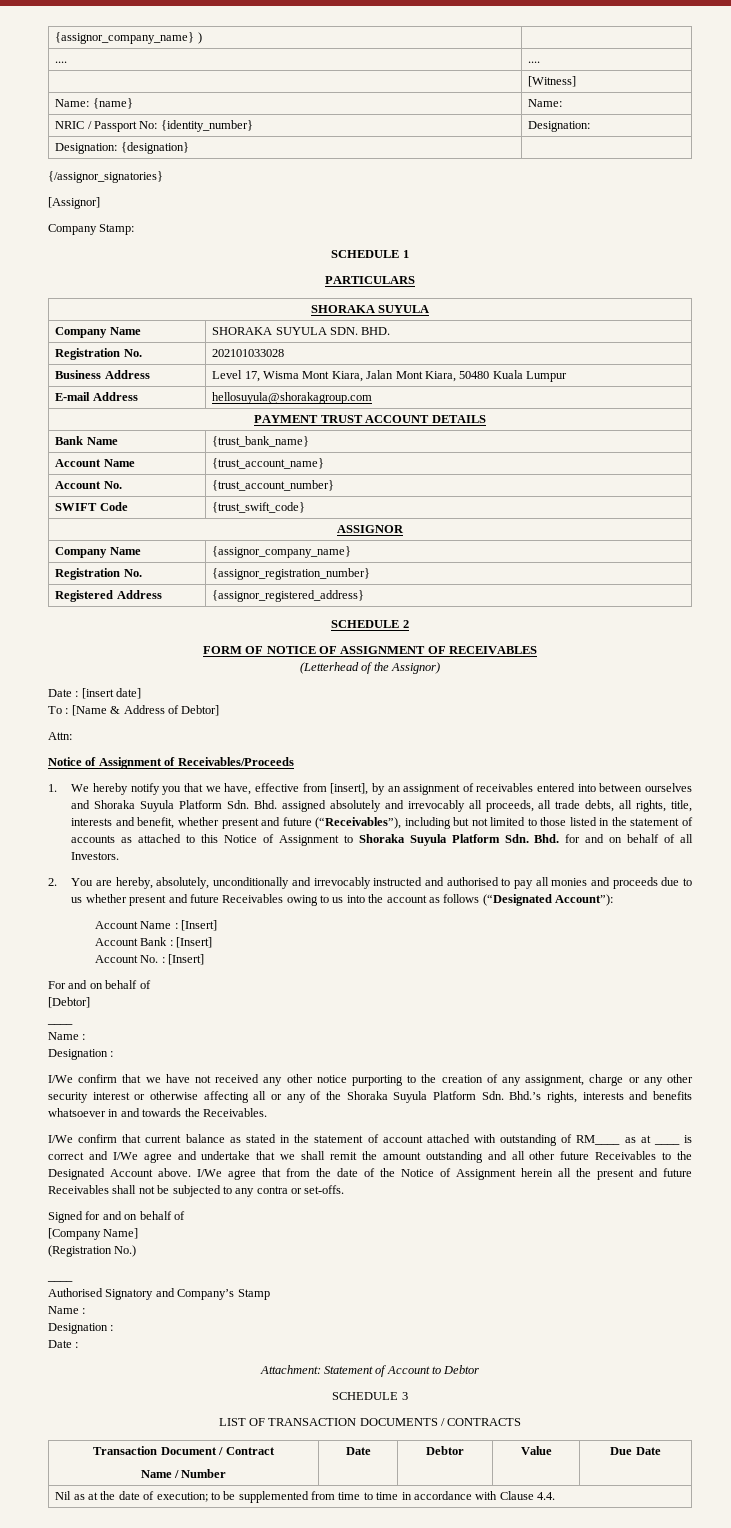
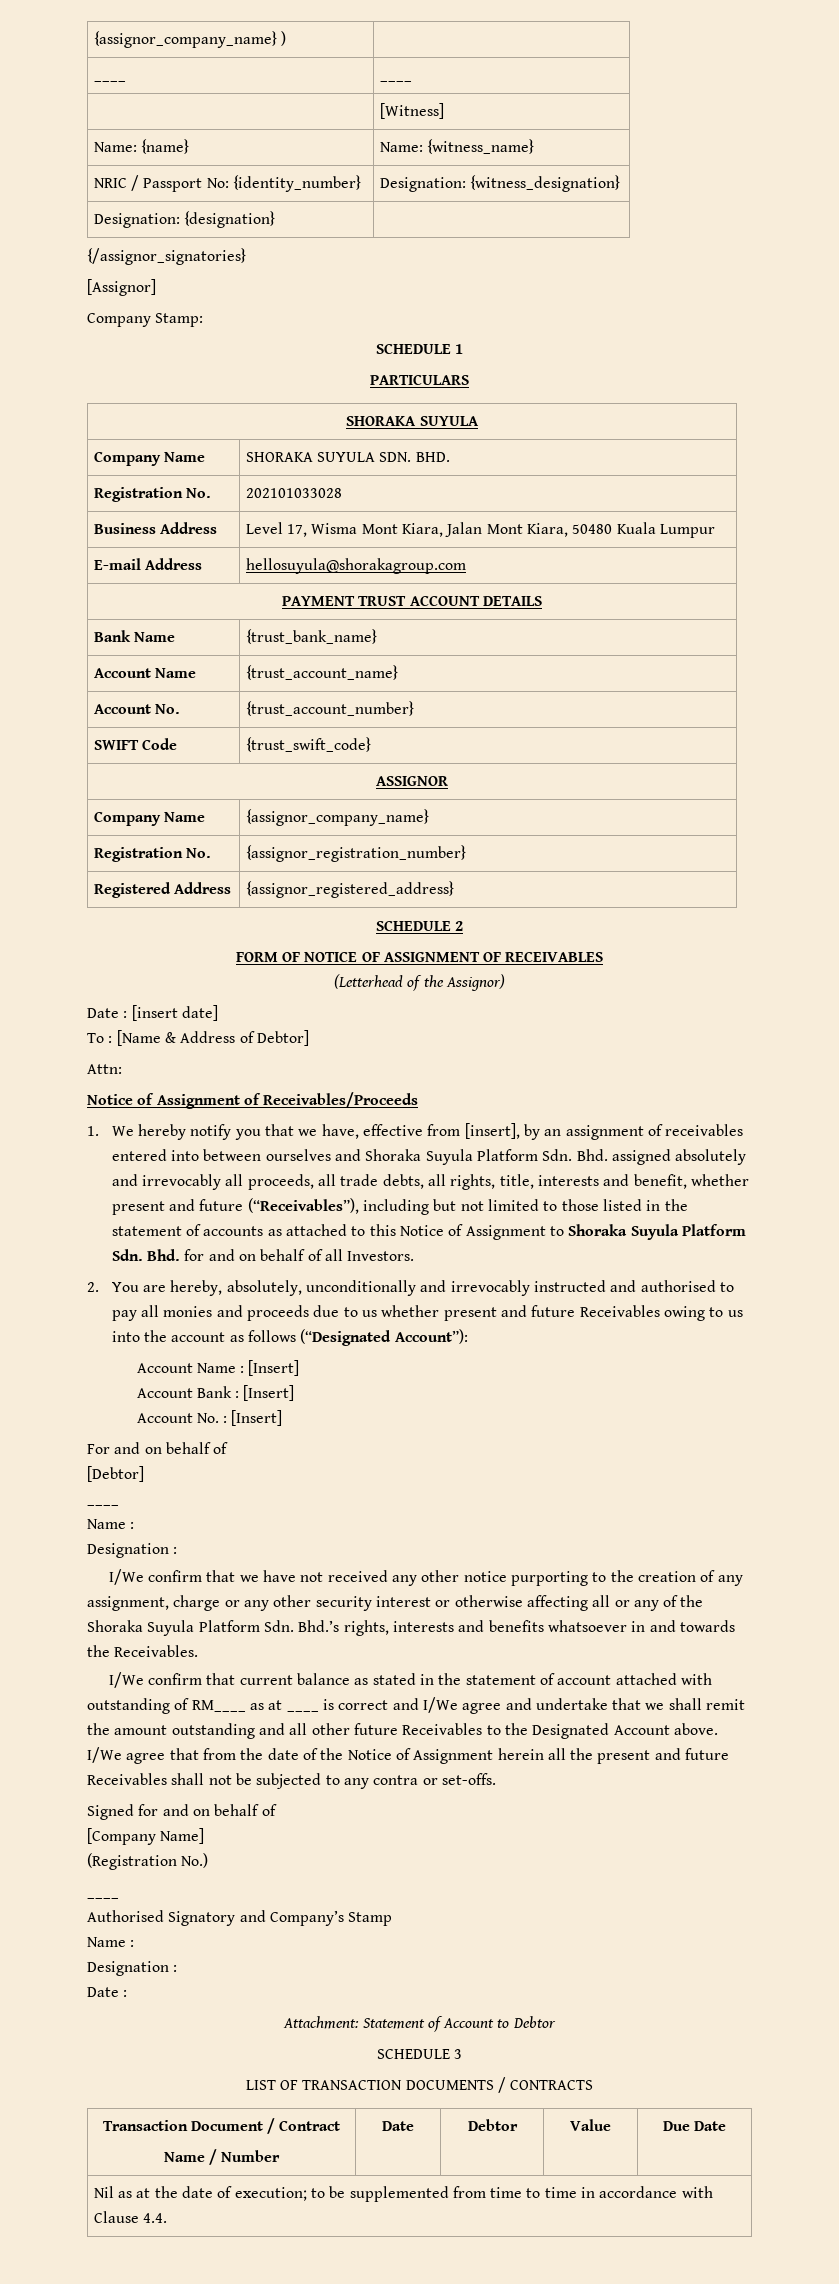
[55,61,68,63] [528,61,541,63] .... | .... -> [93,80,126,82] [379,80,412,82] ____ | ____
(563, 103) none -> [426,139,534,154] {witness_name}
(591, 126) none -> [469,175,620,192] {witness_designation}

